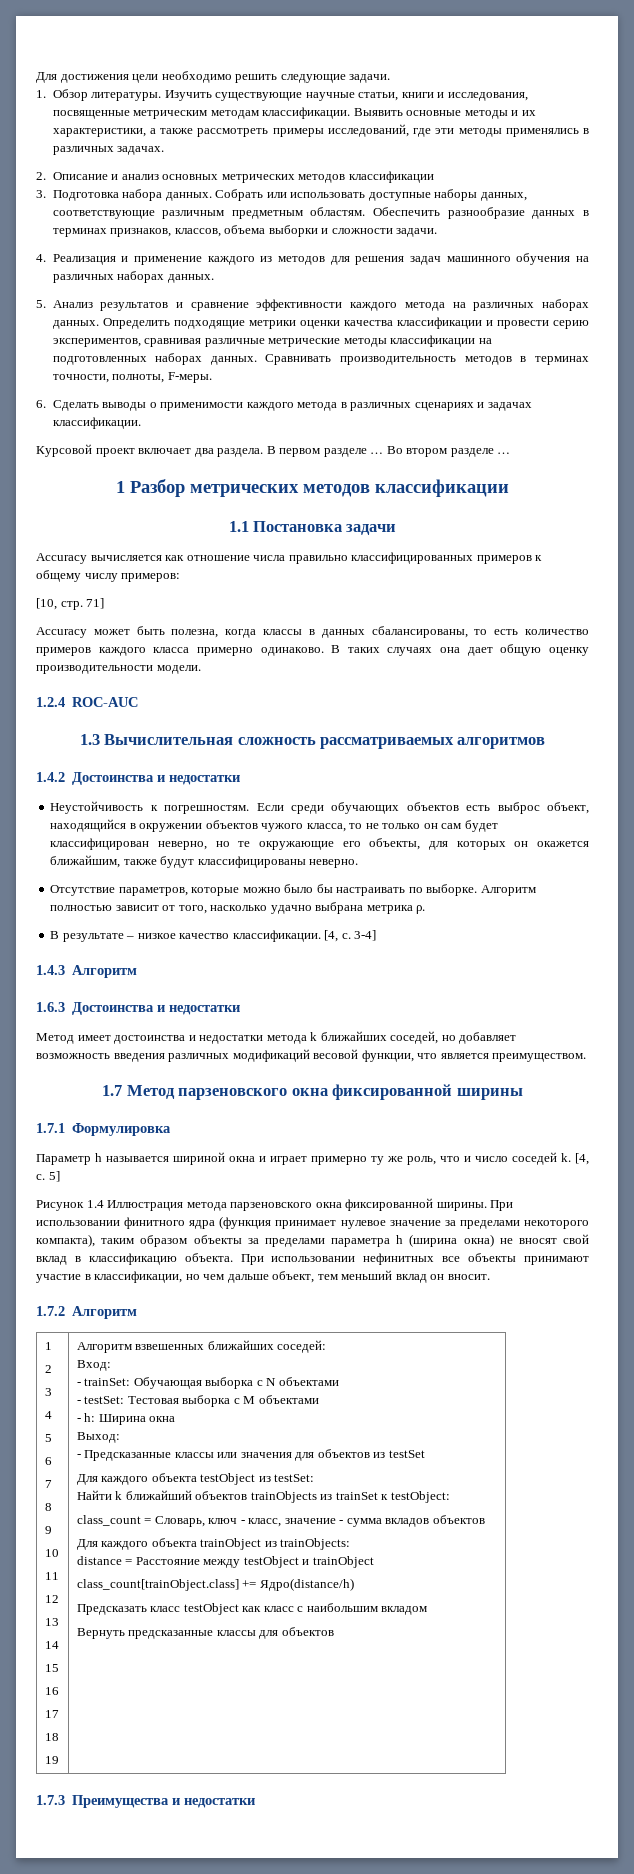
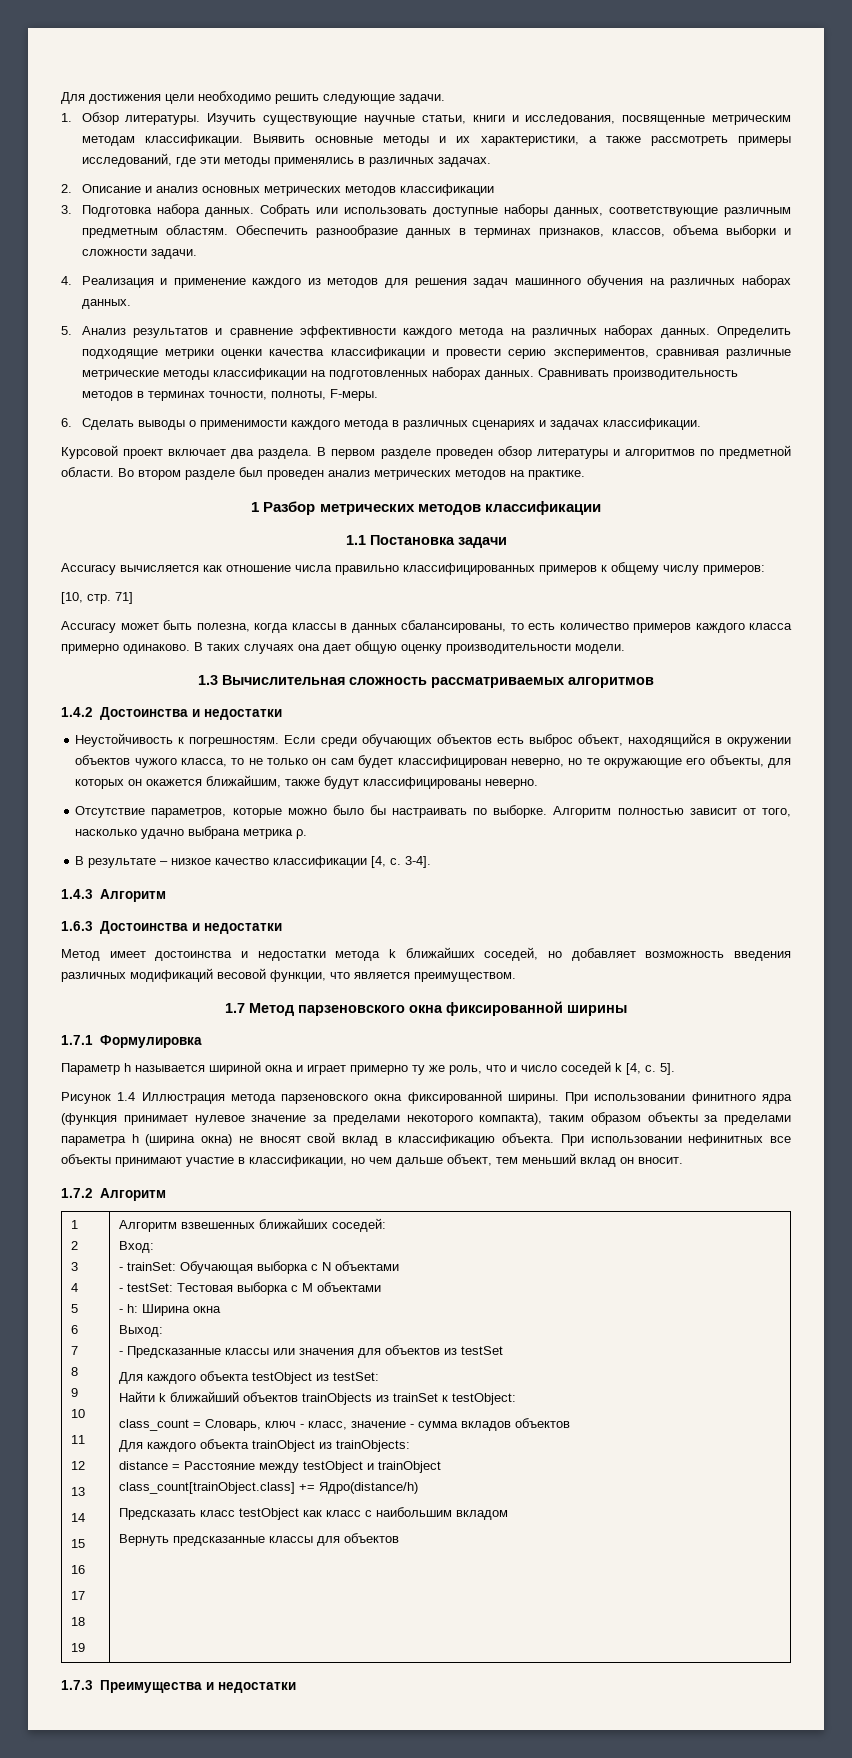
[370,446,511,457] … Во втором разделе … -> [435,445,791,459] [61,467,585,480] проведен обзор литературы и алгоритмов по предметной области. Во втором разделе был проведен анализ метрических методов на практике.
[36,697,138,707] // 1.2.4 ROC-AUC -> (625, 649) none
[232,930,377,942] классификации. [4, c. 3-4] -> [273,856,432,868] классификации [4, c. 3-4].
[561,1153,589,1165] [36,1171,60,1182] k. [4, c. 5] -> [615,1063,675,1075] k [4, c. 5].

